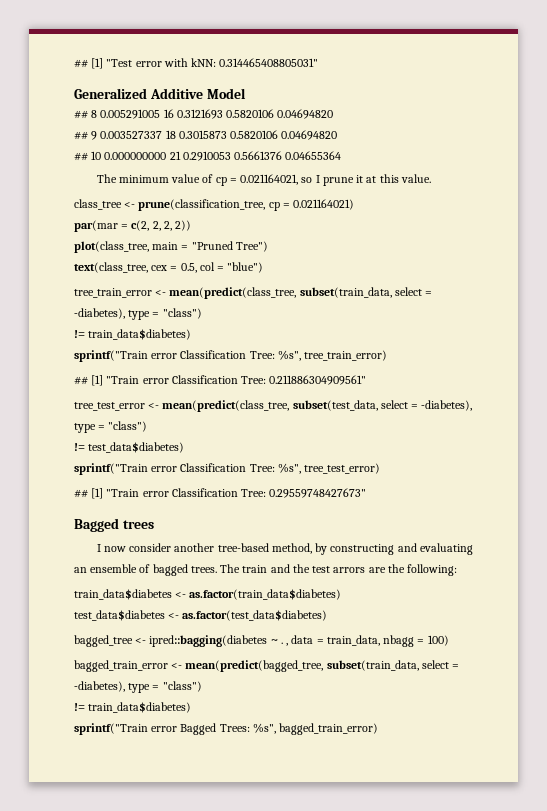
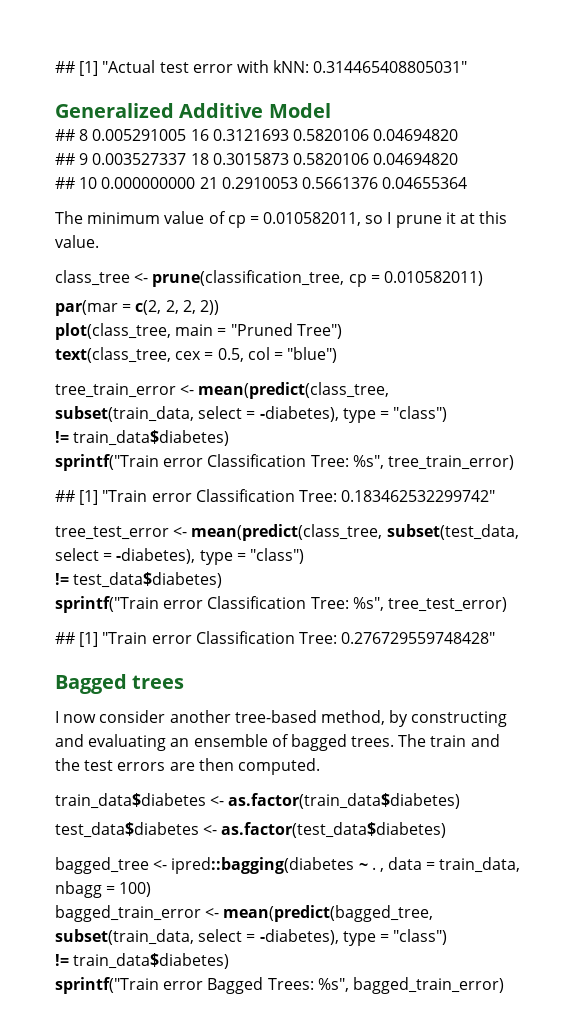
[74,58,133,69] ## [1] "Test -> [55,60,189,76] ## [1] "Actual test
[240,174,299,185] 0.021164021, -> [263,212,362,226] 0.010582011,
[293,199,355,210] 0.021164021) -> [383,271,483,286] 0.010582011)
[269,375,367,385] 0.211886304909561" -> [341,490,496,502] 0.183462532299742"
[269,488,367,498] 0.29559748427673" -> [341,632,496,644] 0.276729559748428"
[333,564,458,576] arrors are the following: -> [117,758,320,775] errors are then computed.

